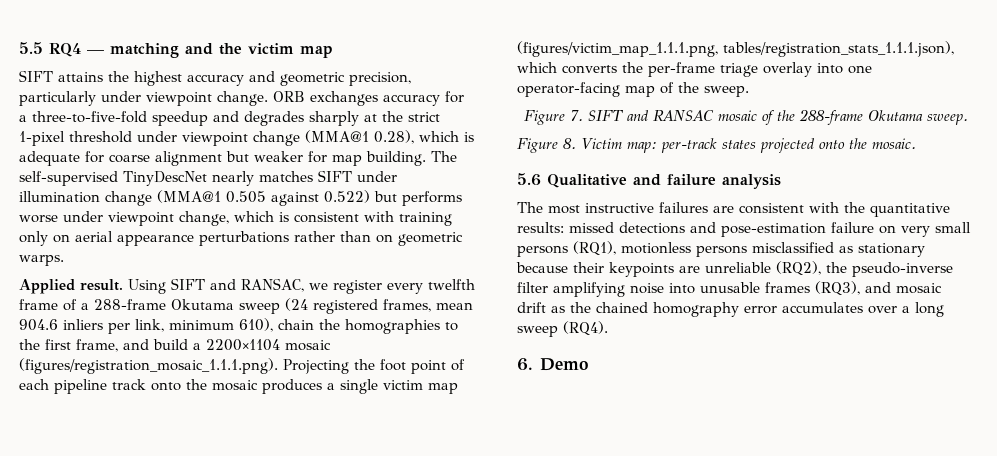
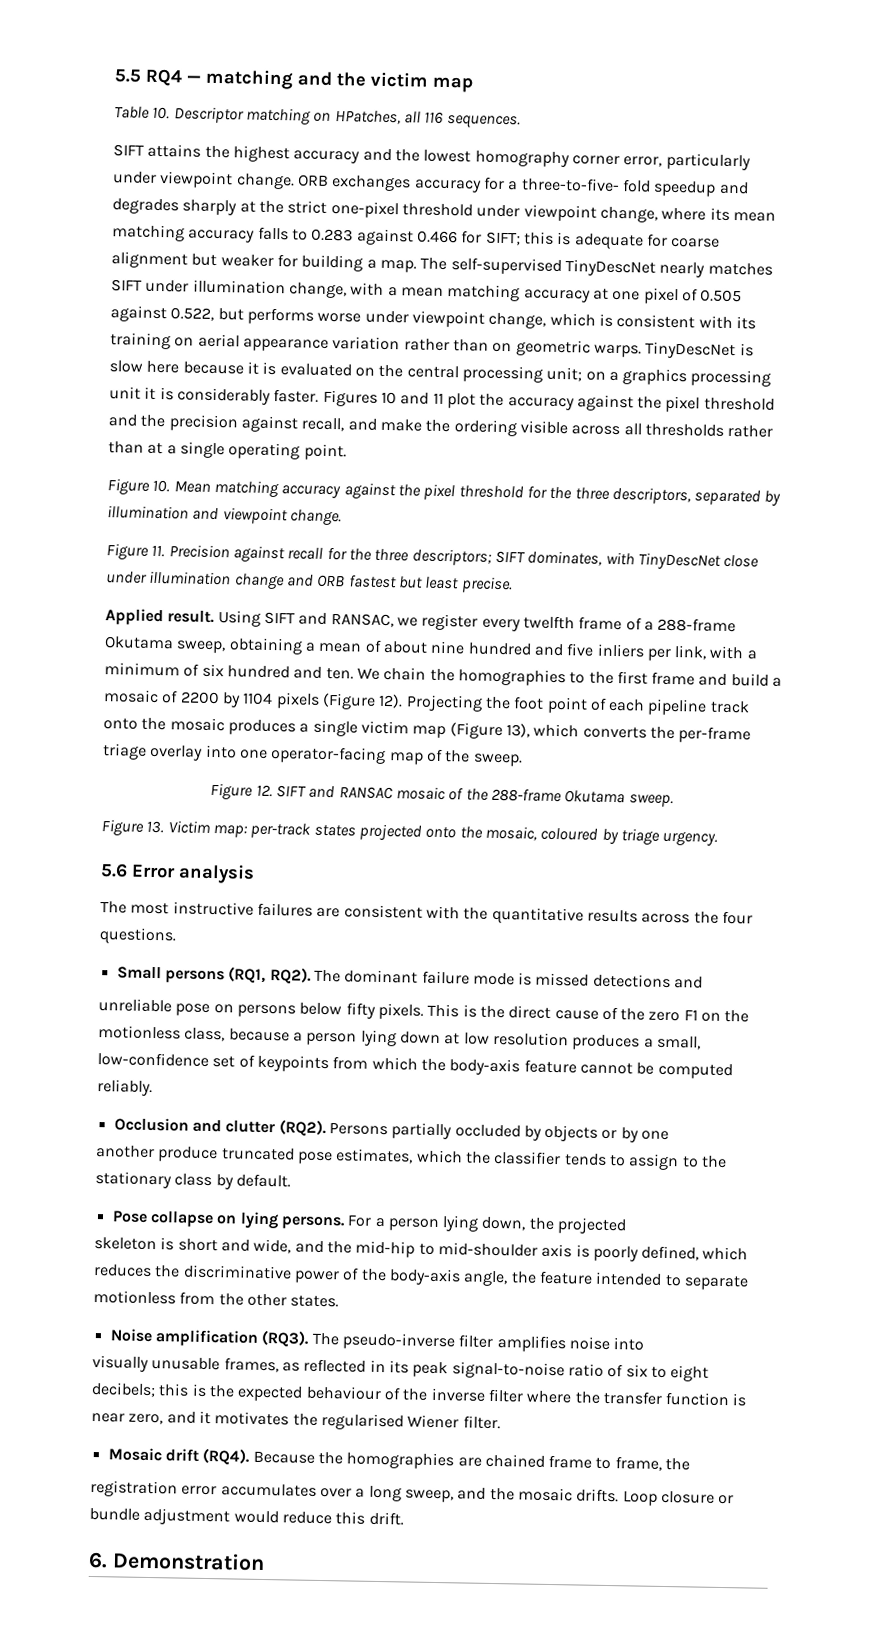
(333, 51) none -> [114,106,521,129] // Table 10. Descriptor matching on HPatches, all 116 sequences.
[280,72,411,86] geometric precision, -> [394,149,663,168] the lowest homography corner error,
[32,111,147,123] three-to-five-fold -> [520,177,651,193] three-to-five- fold
[19,131,65,146] 1-pixel -> [330,200,399,219] one-pixel
[253,130,459,146] change (MMA@1 0.28), which -> [599,206,776,223] [112,224,554,246] change, where its mean matching accuracy falls to 0.283 against 0.466 for SIFT; this
[332,151,426,166] map building. -> [301,254,417,273] building a map.
[105,190,221,206] change (MMA@1 -> [288,282,698,305] change, with a mean matching accuracy at one pixel of
[324,190,370,203] 0.522) -> [170,307,215,321] 0.522,
[399,212,452,226] [19,231,48,246] training only -> [735,316,756,330] [110,332,171,350] its training
[199,231,289,246] perturbations -> [332,336,401,351] variation
(64, 260) none -> [645,341,754,360] [109,360,772,387] [109,386,775,413] [108,414,774,438] [108,441,347,461] [107,478,782,506] [107,505,342,526] [106,543,760,570] [106,570,513,594] TinyDescNet is slow here because it is evaluated on the central processing unit; on a graphics processing unit it is considerably faster. Figures 10 and 11 plot the accuracy against the pixel threshold and the precision against recall, and make the ordering visible across all thresholds rather than at a single operating point. // Figure 10. Mean matching accuracy against the pixel threshold for the three descriptors, separated by illumination and viewpoint change. // Figure 11. Precision against recall for the three descriptors; SIFT dominates, with TinyDescNet close under illumination change and ORB fastest but least precise.
[239,298,473,314] [19,318,273,334] sweep (24 registered frames, mean 904.6 inliers per link, minimum 610), -> [176,637,757,661] [104,662,380,680] sweep, obtaining a mean of about nine hundred and five inliers per link, with a minimum of six hundred and ten. We
[76,339,118,352] frame, -> [651,671,696,686] frame
[206,339,331,351] [19,358,278,374] 2200×1104 mosaic (figures/registration_mosaic_1.1.1.png). -> [103,689,404,710] mosaic of 2200 by 1104 pixels (Figure 12).
[517,41,954,57] (figures/victim_map_1.1.1.png, tables/registration_stats_1.1.1.json), -> [449,722,530,740] (Figure 13),
[569,110,583,121] 7. -> [255,784,273,798] 12.
[563,138,576,149] 8. -> [146,820,165,834] 13.
[872,138,916,149] [517,173,716,188] mosaic. // 5.6 Qualitative and failure -> [484,825,719,846] [100,863,176,879] mosaic, coloured by triage urgency. // 5.6 Error
[517,222,971,237] [517,241,925,257] [516,261,847,277] results: missed detections and pose-estimation failure on very small persons (RQ1), motionless persons misclassified as stationary because their keypoints are unreliable (RQ2), the -> [586,909,753,925] [99,927,177,945] [116,966,704,989] [98,998,750,1023] [98,1025,701,1051] [97,1052,733,1080] [97,1079,153,1096] [113,1117,670,1143] [96,1145,727,1171] [95,1171,291,1190] [111,1210,628,1235] [94,1237,749,1262] [93,1264,749,1291] [93,1290,340,1308] [109,1328,339,1347] results across the four questions. // Small persons (RQ1, RQ2). The dominant failure mode is missed detections and // unreliable pose on persons below fifty pixels. This is the direct cause of the zero F1 on the motionless class, because a person lying down at low resolution produces a small, low-confidence set of keypoints from which the body-axis feature cannot be computed reliably. // Occlusion and clutter (RQ2). Persons partially occluded by objects or by one // another produce truncated pose estimates, which the classifier tends to assign to the stationary class by default. // Pose collapse on lying persons. For a person lying down, the projected // skeleton is short and wide, and the mid-hip to mid-shoulder axis is poorly defined, which reduces the discriminative power of the body-axis angle, the feature intended to separate motionless from the other states. // Noise amplification (RQ3). The
[553,282,625,297] amplifying -> [496,1335,566,1353] amplifies
[700,281,942,296] [517,302,739,317] unusable frames (RQ3), and mosaic drift as the chained homography -> [92,1354,710,1382] [91,1381,748,1407] [91,1410,501,1431] [107,1447,691,1471] [90,1479,178,1498] // visually unusable frames, as reflected in its peak signal-to-noise ratio of six to eight decibels; this is the expected behaviour of the inverse filter where the transfer function is near zero, and it motivates the regularised Wiener filter. // Mosaic drift (RQ4). Because the homographies are chained frame to frame, the // registration
[517,321,608,337] sweep (RQ4). -> [404,1487,735,1506] [89,1507,404,1526] sweep, and the mosaic drifts. Loop closure or bundle adjustment would reduce this drift.
[540,358,588,371] Demo -> [111,1551,265,1572] Demonstration

